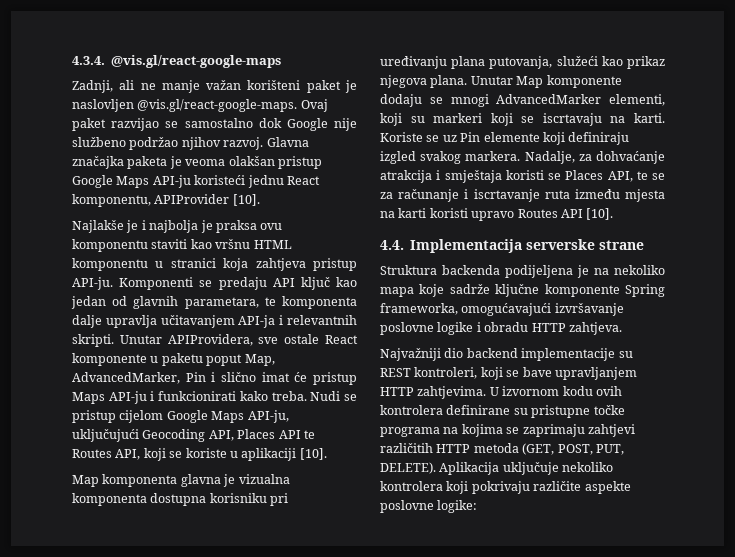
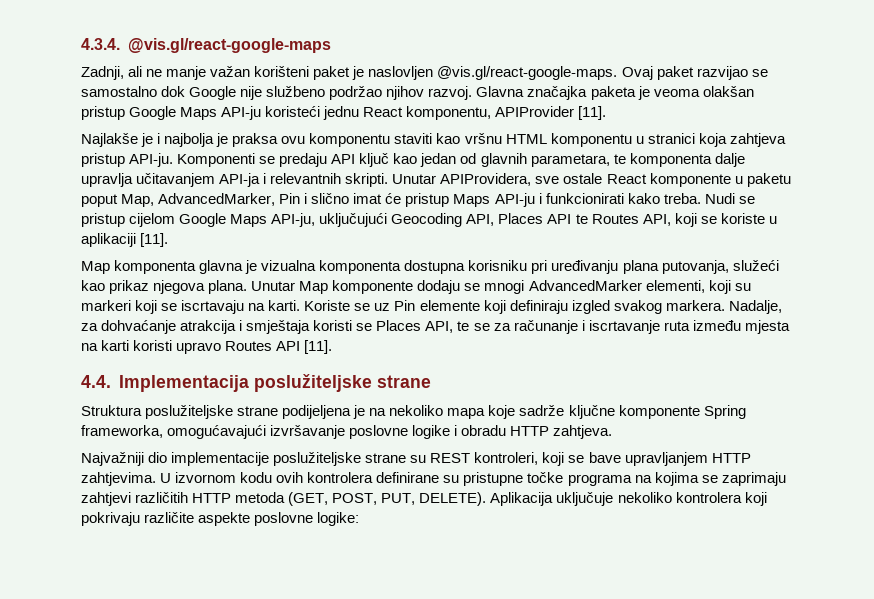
[232,194,260,206] [10]. -> [578,106,607,120] [11].
[299,448,327,460] [10]. -> [140,233,169,247] [11].
[586,208,614,220] [10]. -> [304,340,333,354] [11].
[526,239,596,250] serverske -> [253,374,372,392] poslužiteljske
[442,265,500,275] backenda -> [145,405,279,419] poslužiteljske strane
[466,348,616,361] backend implementacije -> [171,452,407,466] implementacije poslužiteljske strane

